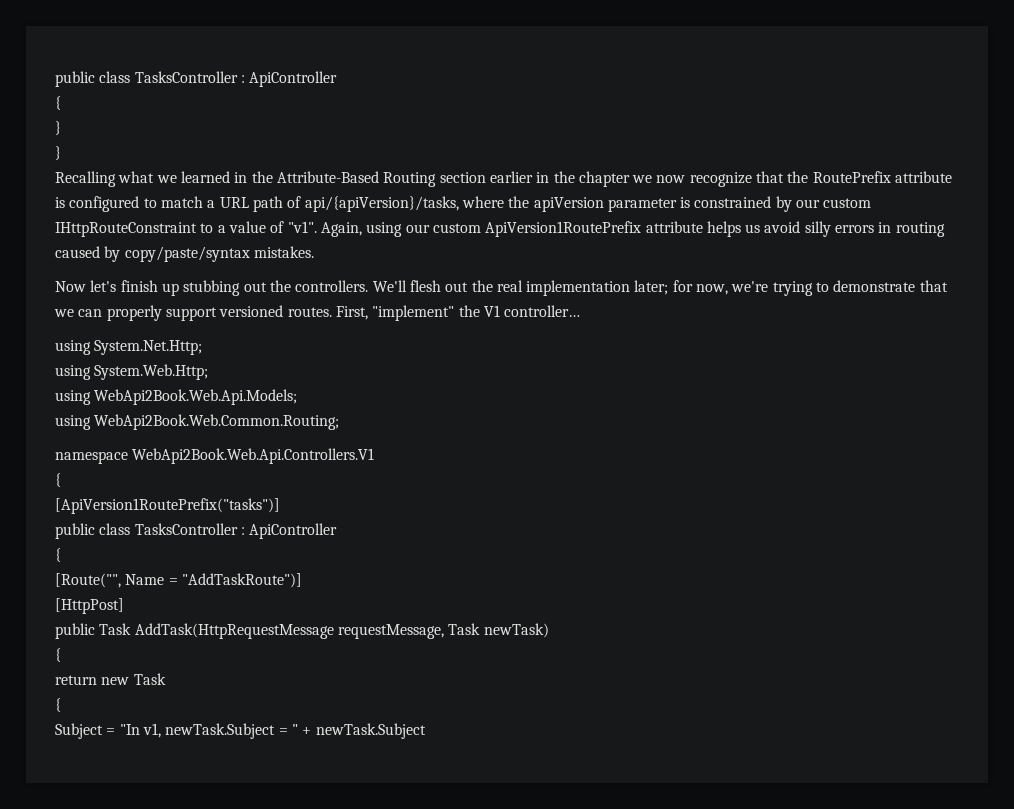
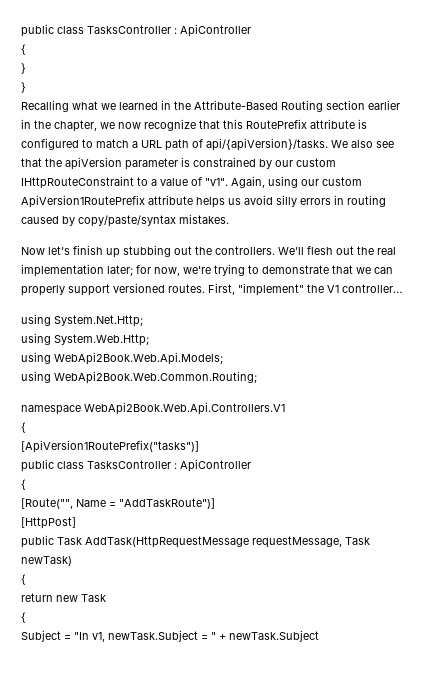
[578,171,630,187] chapter -> [54,120,97,132] chapter,
[787,171,809,183] the -> [223,119,243,129] this
[304,196,504,212] api/{apiVersion}/tasks, where -> [206,138,394,151] [21,158,42,167] api/{apiVersion}/tasks. We also see that

